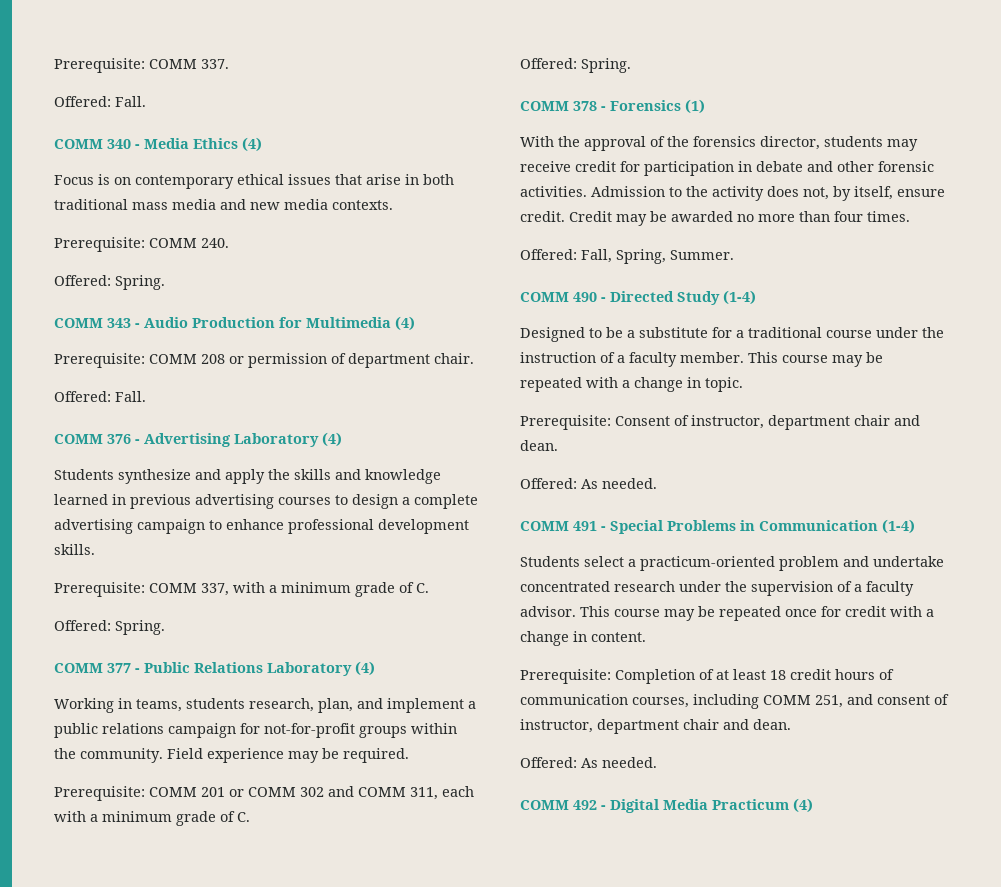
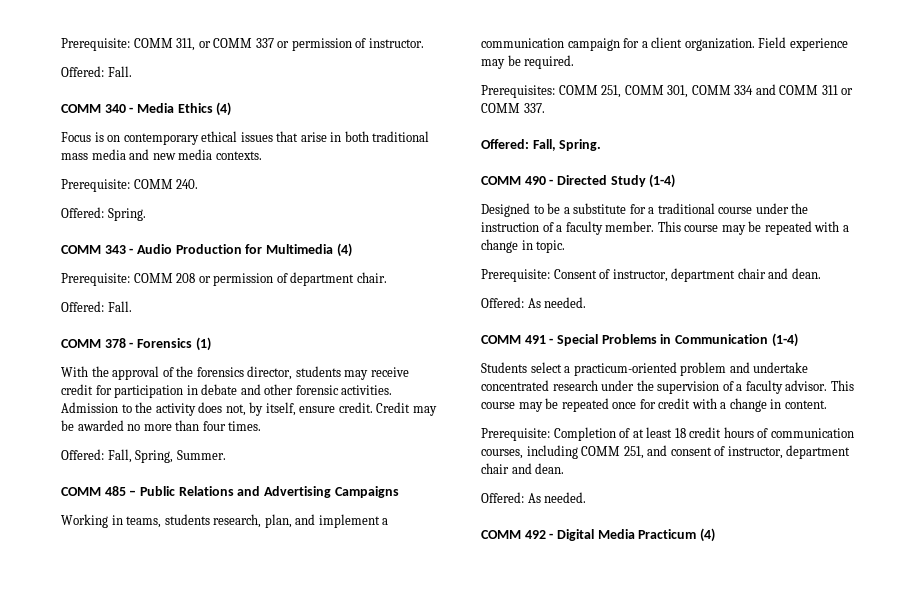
[54,58,229,73] Prerequisite: COMM 337. -> [61,38,424,51] Prerequisite: COMM 311, or COMM 337 or permission of instructor.
[54,432,342,447] [54,469,441,484] [54,494,478,509] [54,519,469,534] [54,544,95,555] [54,582,429,597] [54,620,165,635] [54,661,375,676] [54,698,476,713] [54,723,457,738] [54,748,409,763] [54,786,474,801] [54,811,250,826] [520,58,631,73] // COMM 376 - Advertising Laboratory (4) // Students synthesize and apply the skills and knowledge learned in previous advertising courses to design a complete advertising campaign to enhance professional development skills. // Prerequisite: COMM 337, with a minimum grade of C. // Offered: Spring. // COMM 377 - Public Relations Laboratory (4) // Working in teams, students research, plan, and implement a public relations campaign for not-for-profit groups within the community. Field experience may be required. // Prerequisite: COMM 201 or COMM 302 and COMM 311, each with a minimum grade of C. // Offered: Spring. -> (132, 306) none
(734, 255) none -> [61,486,399,498] [61,514,389,528] [481,37,848,51] [481,55,575,69] [481,84,854,98] [481,103,545,113] [481,139,602,151] // COMM 485 – Public Relations and Advertising Campaigns // Working in teams, students research, plan, and implement a communication campaign for a client organization. Field experience may be required. // Prerequisites: COMM 251, COMM 301, COMM 334 and COMM 311 or COMM 337. // Offered: Fall, Spring.

